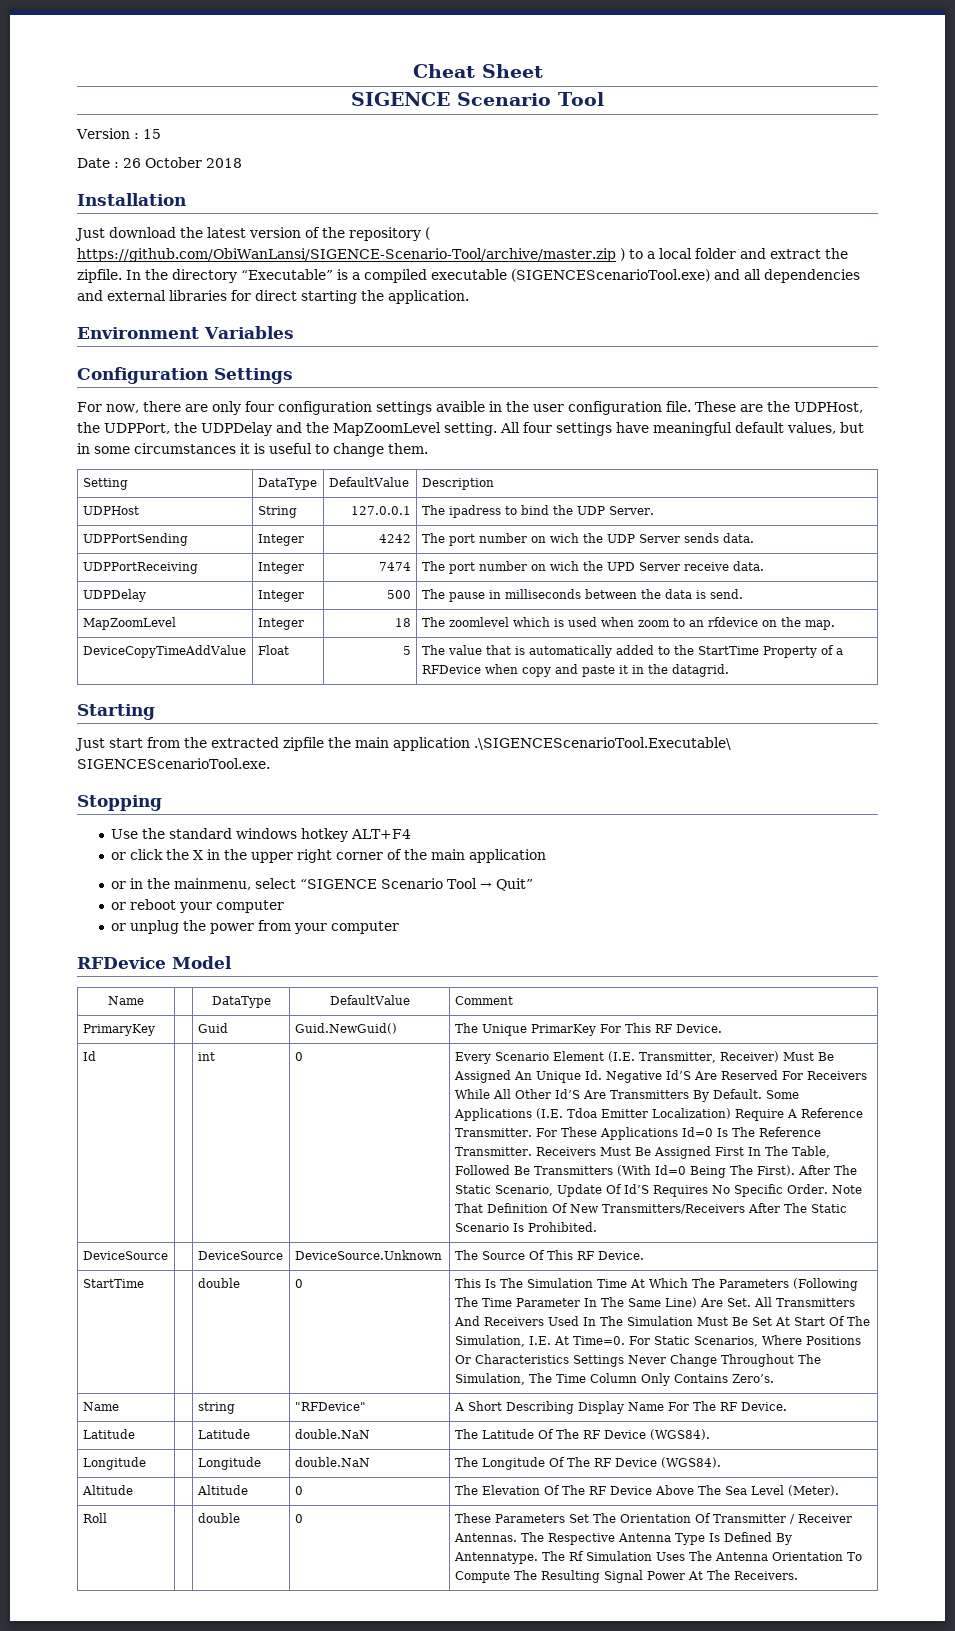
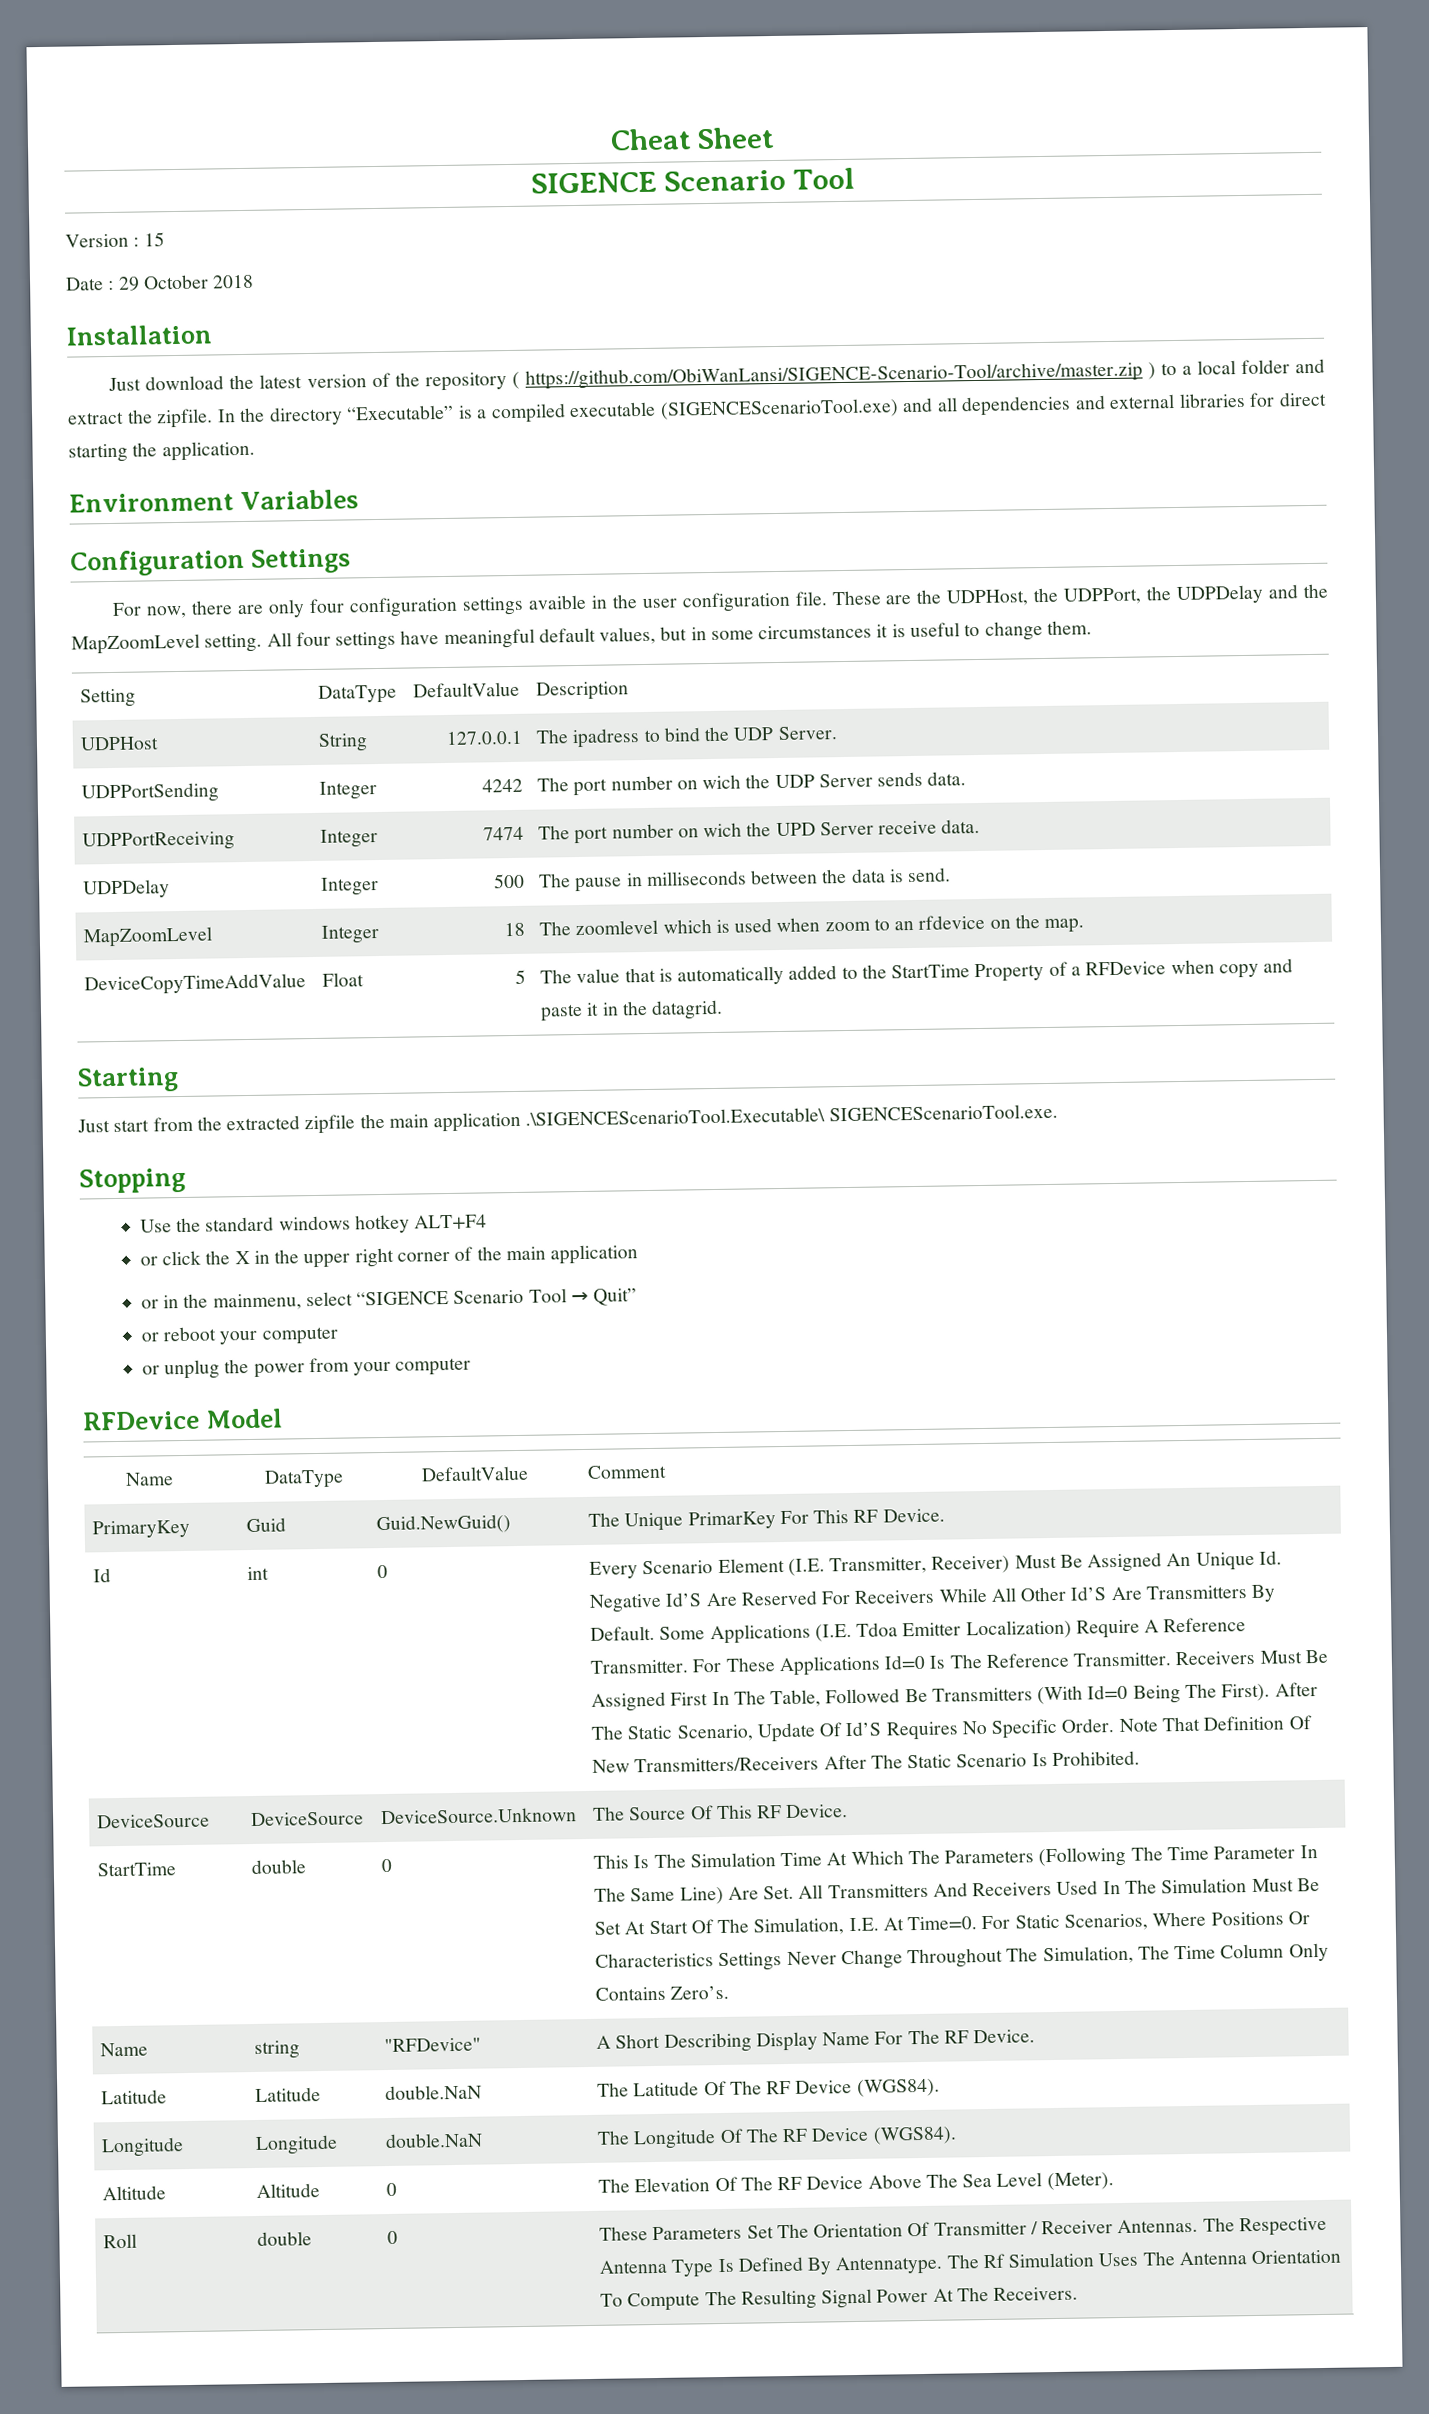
[123,158,141,168] 26 -> [117,276,140,291] 29

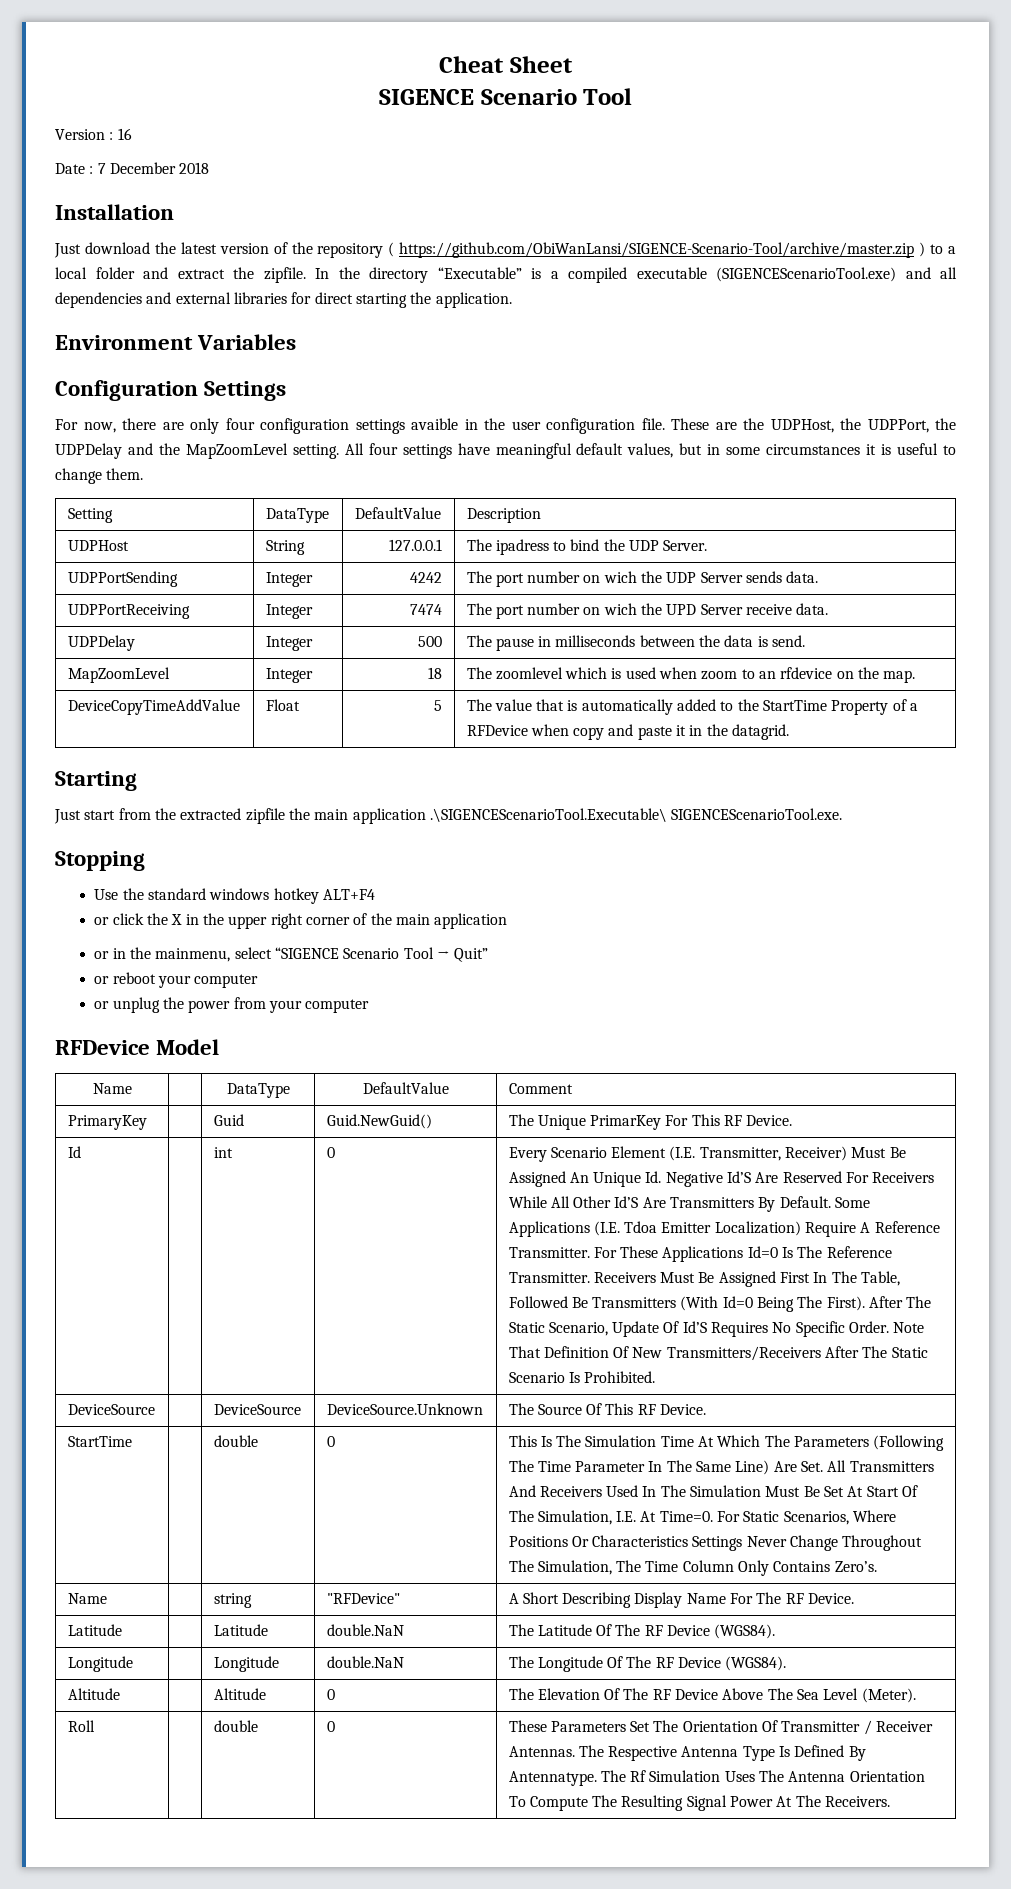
[143,232,165,247] 15 -> [117,128,132,140] 16
[117,274,209,291] 29 October -> [97,162,176,174] 7 December

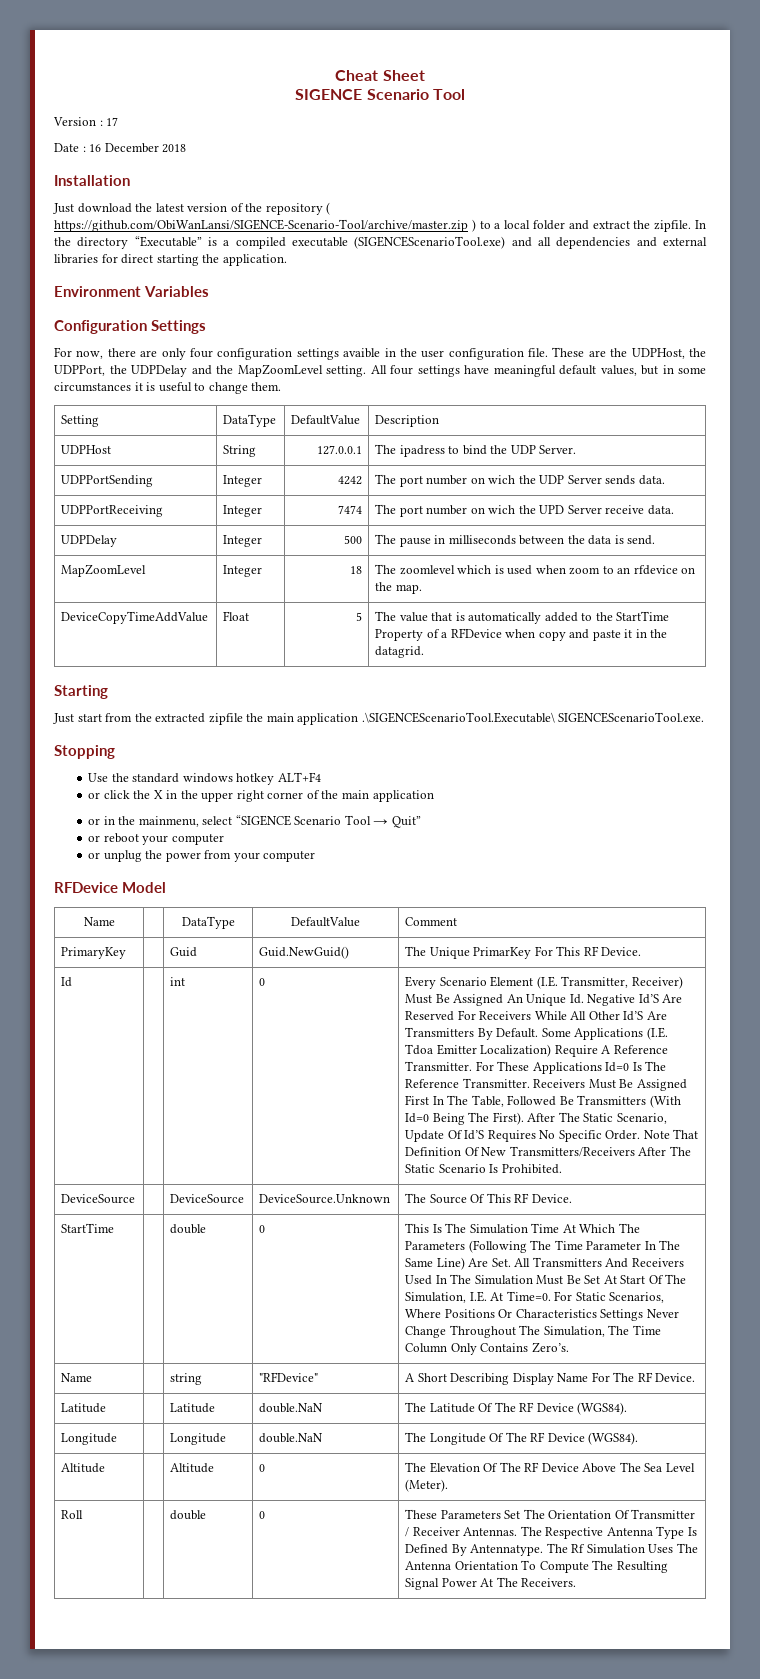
[117,128,132,140] 16 -> [106,117,119,126] 17
[97,163,106,174] 7 -> [89,144,102,152] 16

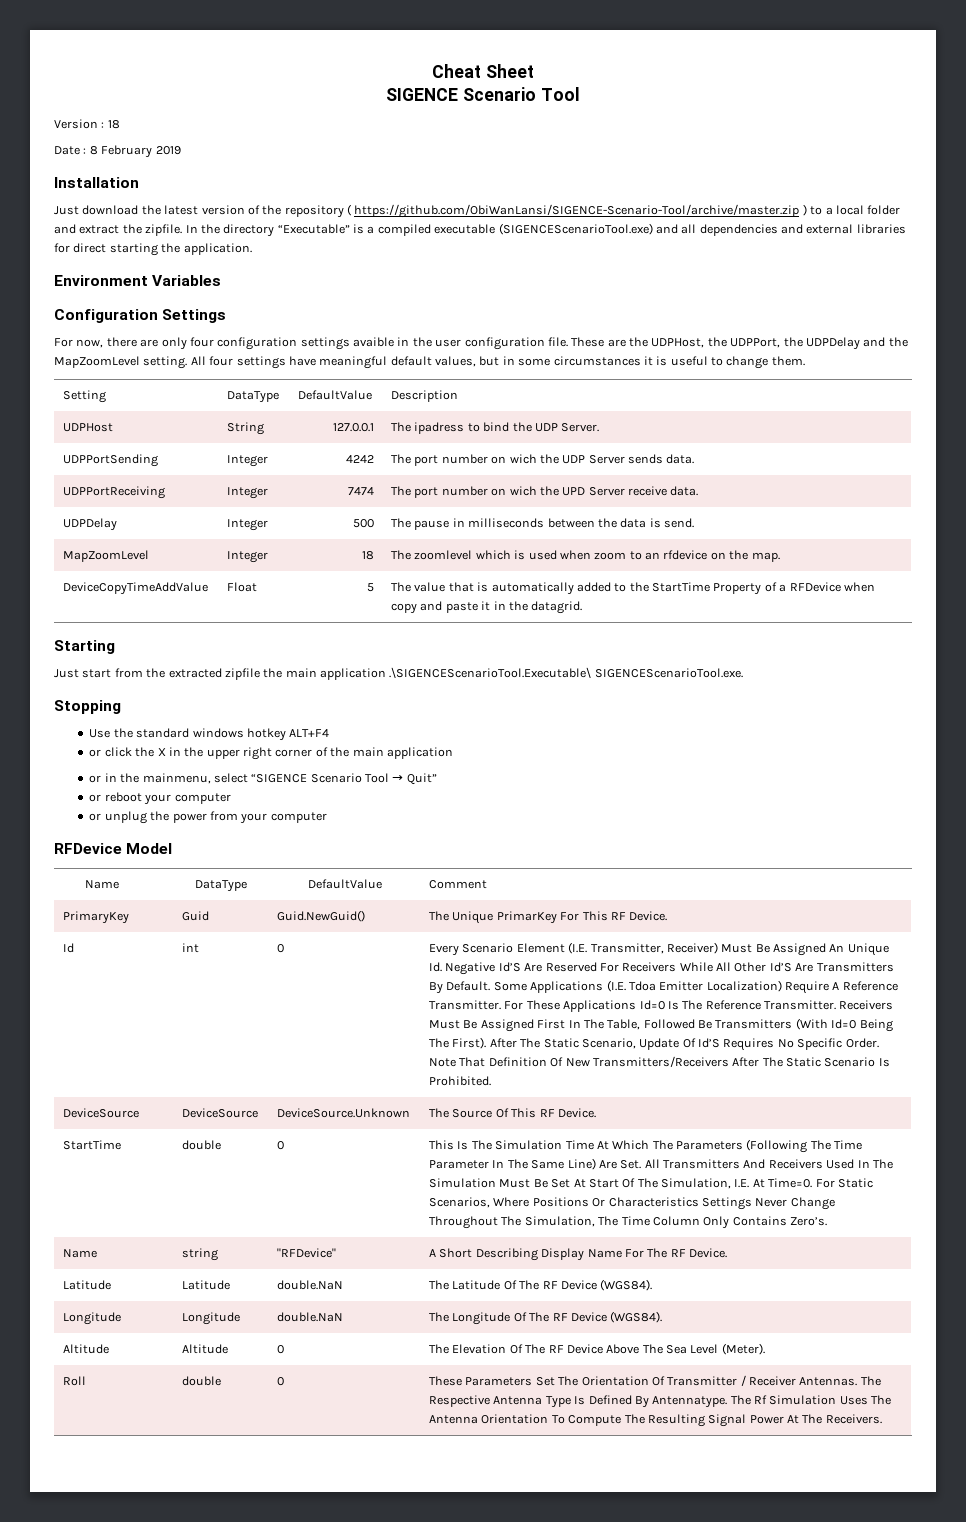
[106,117,119,126] 17 -> [107,120,120,129] 18
[89,143,187,153] 16 December 2018 -> [89,145,181,158] 8 February 2019

